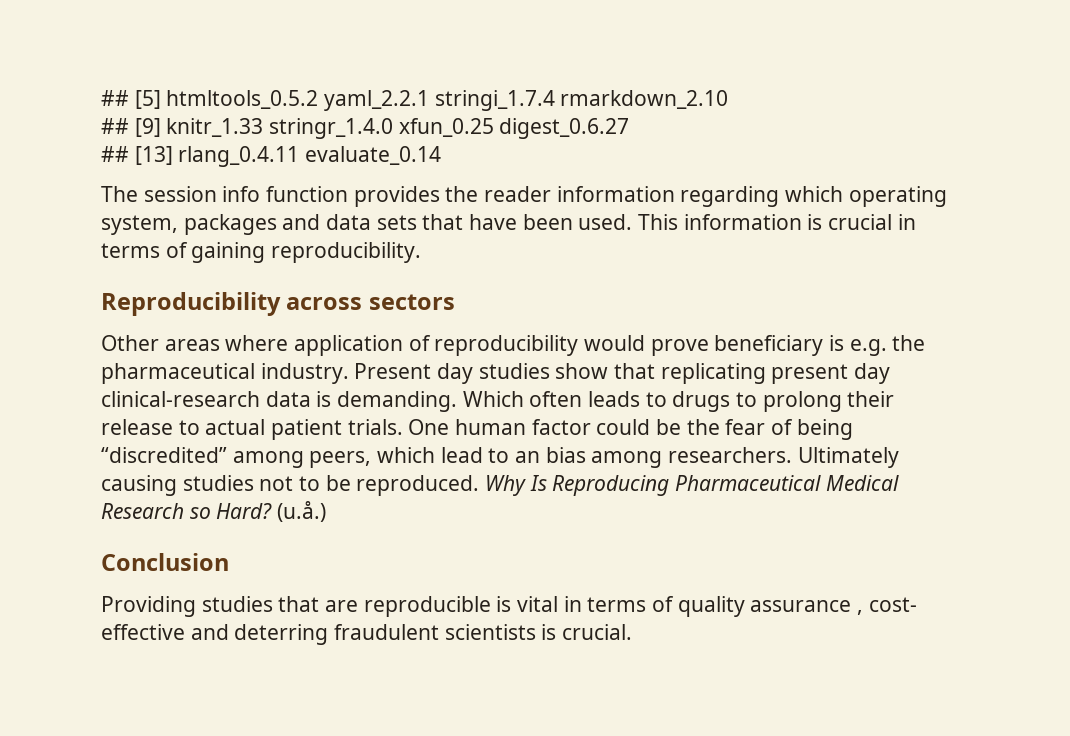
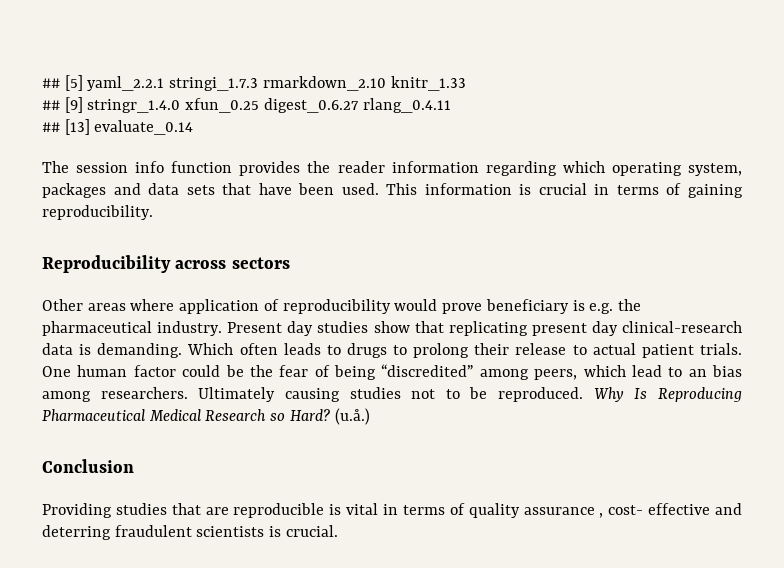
[166,90,555,111] htmltools_0.5.2 yaml_2.2.1 stringi_1.7.4 -> [87,76,259,91] yaml_2.2.1 stringi_1.7.3
(729, 99) none -> [390,76,466,91] knitr_1.33
[166,118,264,137] knitr_1.33 -> (83, 105) none
(630, 128) none -> [362,98,451,113] rlang_0.4.11
[178,146,300,167] rlang_0.4.11 -> (90, 127) none

